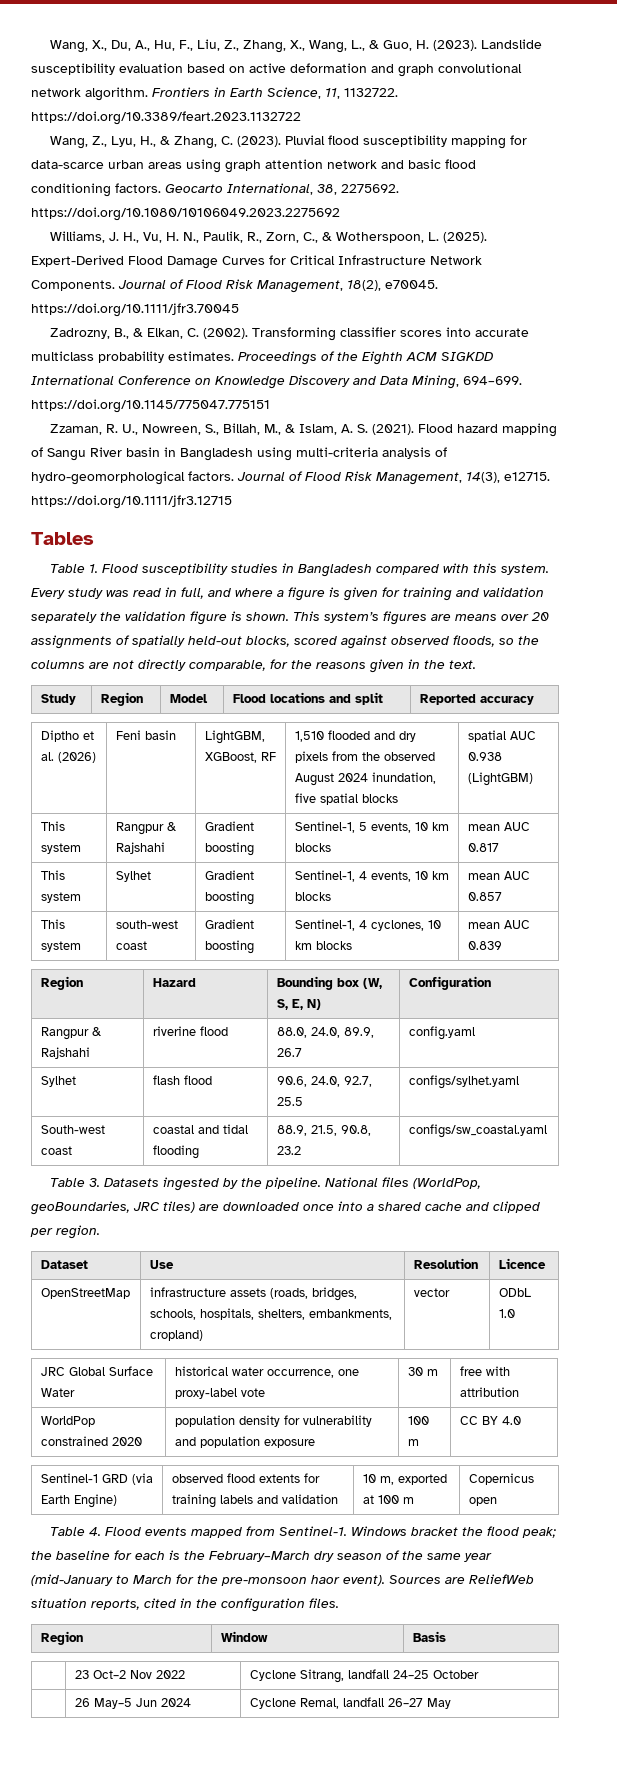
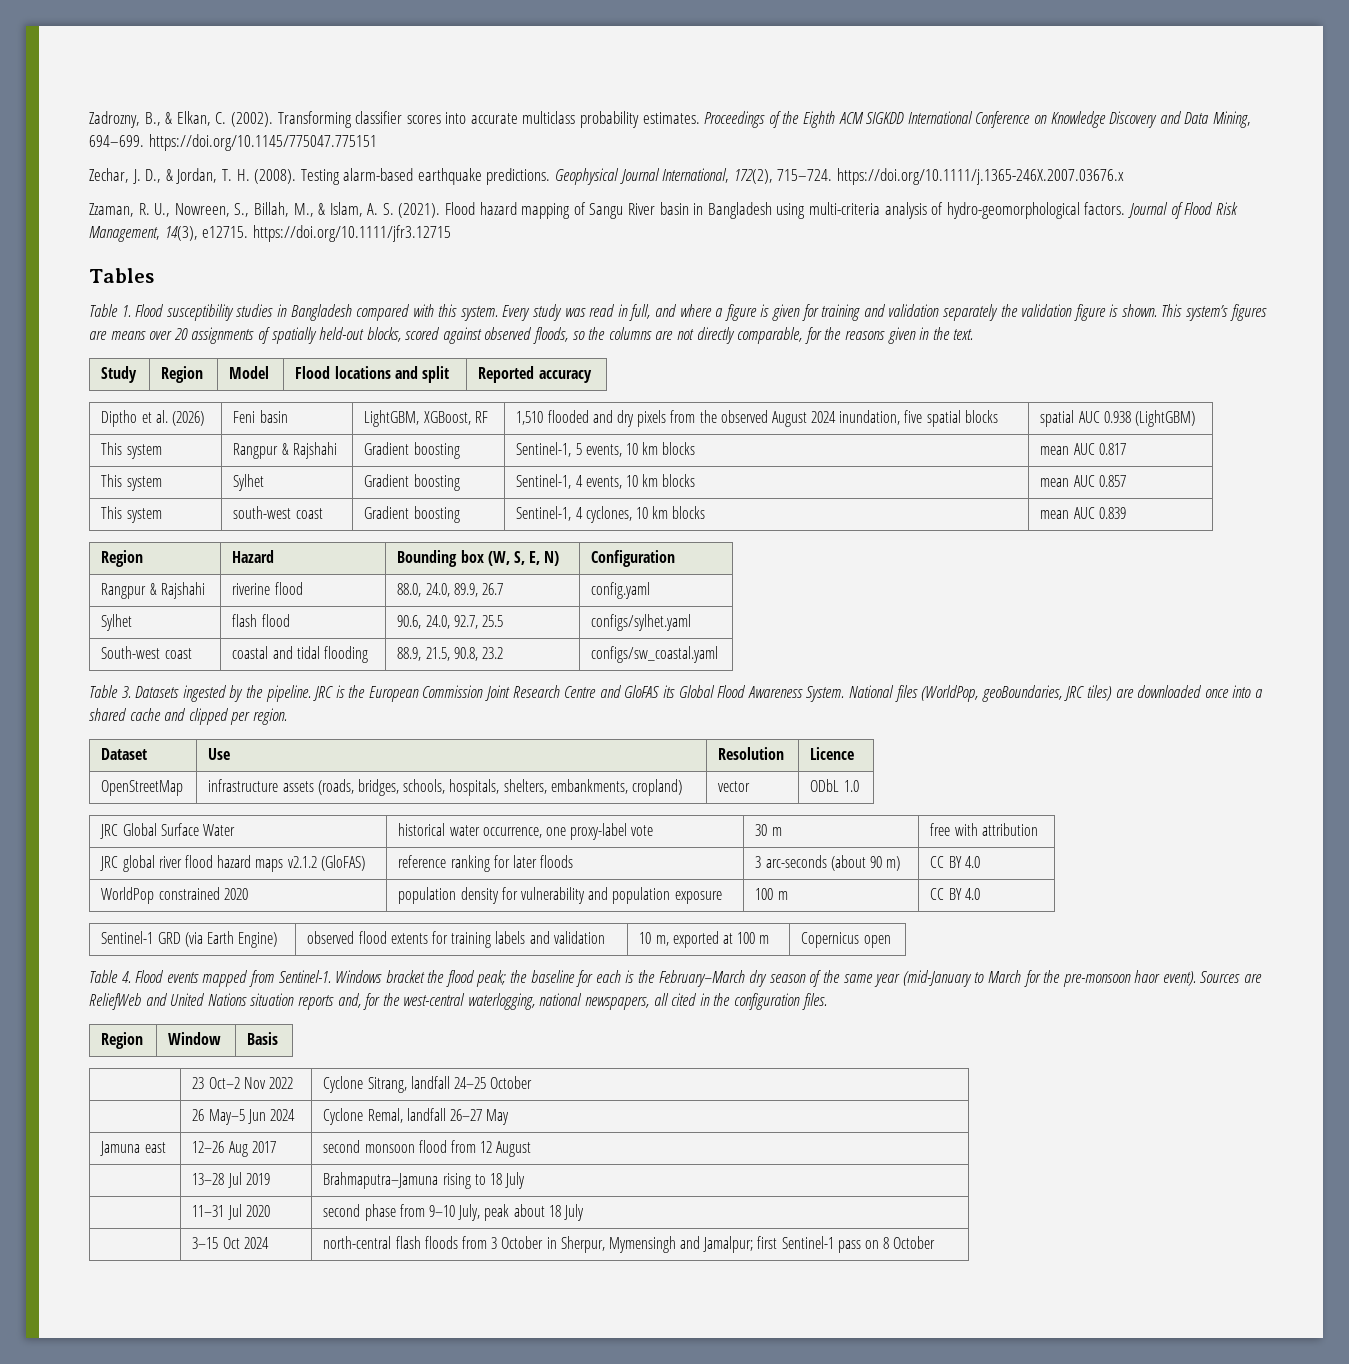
[49,39,542,53] [31,63,522,77] [31,87,398,101] [31,111,301,125] [49,135,527,149] [31,159,476,173] [31,183,399,197] [31,207,340,221] [49,231,487,243] [31,255,482,269] [31,279,438,293] [31,303,239,317] Wang, X., Du, A., Hu, F., Liu, Z., Zhang, X., Wang, L., & Guo, H. (2023). Landslide susceptibility evaluation based on active deformation and graph convolutional network algorithm. Frontiers in Earth Science, 11, 1132722. https://doi.org/10.3389/feart.2023.1132722 // Wang, Z., Lyu, H., & Zhang, C. (2023). Pluvial flood susceptibility mapping for data-scarce urban areas using graph attention network and basic flood conditioning factors. Geocarto International, 38, 2275692. https://doi.org/10.1080/10106049.2023.2275692 // Williams, J. H., Vu, H. N., Paulik, R., Zorn, C., & Wotherspoon, L. (2025). Expert-Derived Flood Damage Curves for Critical Infrastructure Network Components. Journal of Flood Risk Management, 18(2), e70045. https://doi.org/10.1111/jfr3.70045 // -> (89, 119) none
(270, 406) none -> [89,168,1124,185] // Zechar, J. D., & Jordan, T. H. (2008). Testing alarm-based earthquake predictions. Geophysical Journal International, 172(2), 715–724. https://doi.org/10.1111/j.1365-246X.2007.03676.x
(321, 1183) none -> [313,685,845,702] JRC is the European Commission Joint Research Centre and GloFAS its Global Flood Awareness System.
(519, 1392) none -> [100,855,365,872] [398,855,574,872] [755,855,901,871] [930,856,980,868] // JRC global river flood hazard maps v2.1.2 (GloFAS) | reference ranking for later floods | 3 arc-seconds (about 90 m) | CC BY 4.0
[31,1598,140,1610] situation reports, -> [145,993,669,1010] and United Nations situation reports and, for the west-central waterlogging, national newspapers, all
(451, 1703) none -> [100,1141,166,1156] [192,1141,276,1157] [323,1140,532,1157] [192,1172,270,1188] [323,1172,526,1189] [192,1204,270,1220] [323,1204,584,1221] [192,1237,269,1249] [323,1236,936,1253] // Jamuna east | 12–26 Aug 2017 | second monsoon flood from 12 August // | 13–28 Jul 2019 | Brahmaputra–Jamuna rising to 18 July // | 11–31 Jul 2020 | second phase from 9–10 July, peak about 18 July // | 3–15 Oct 2024 | north-central flash floods from 3 October in Sherpur, Mymensingh and Jamalpur; first Sentinel-1 pass on 8 October

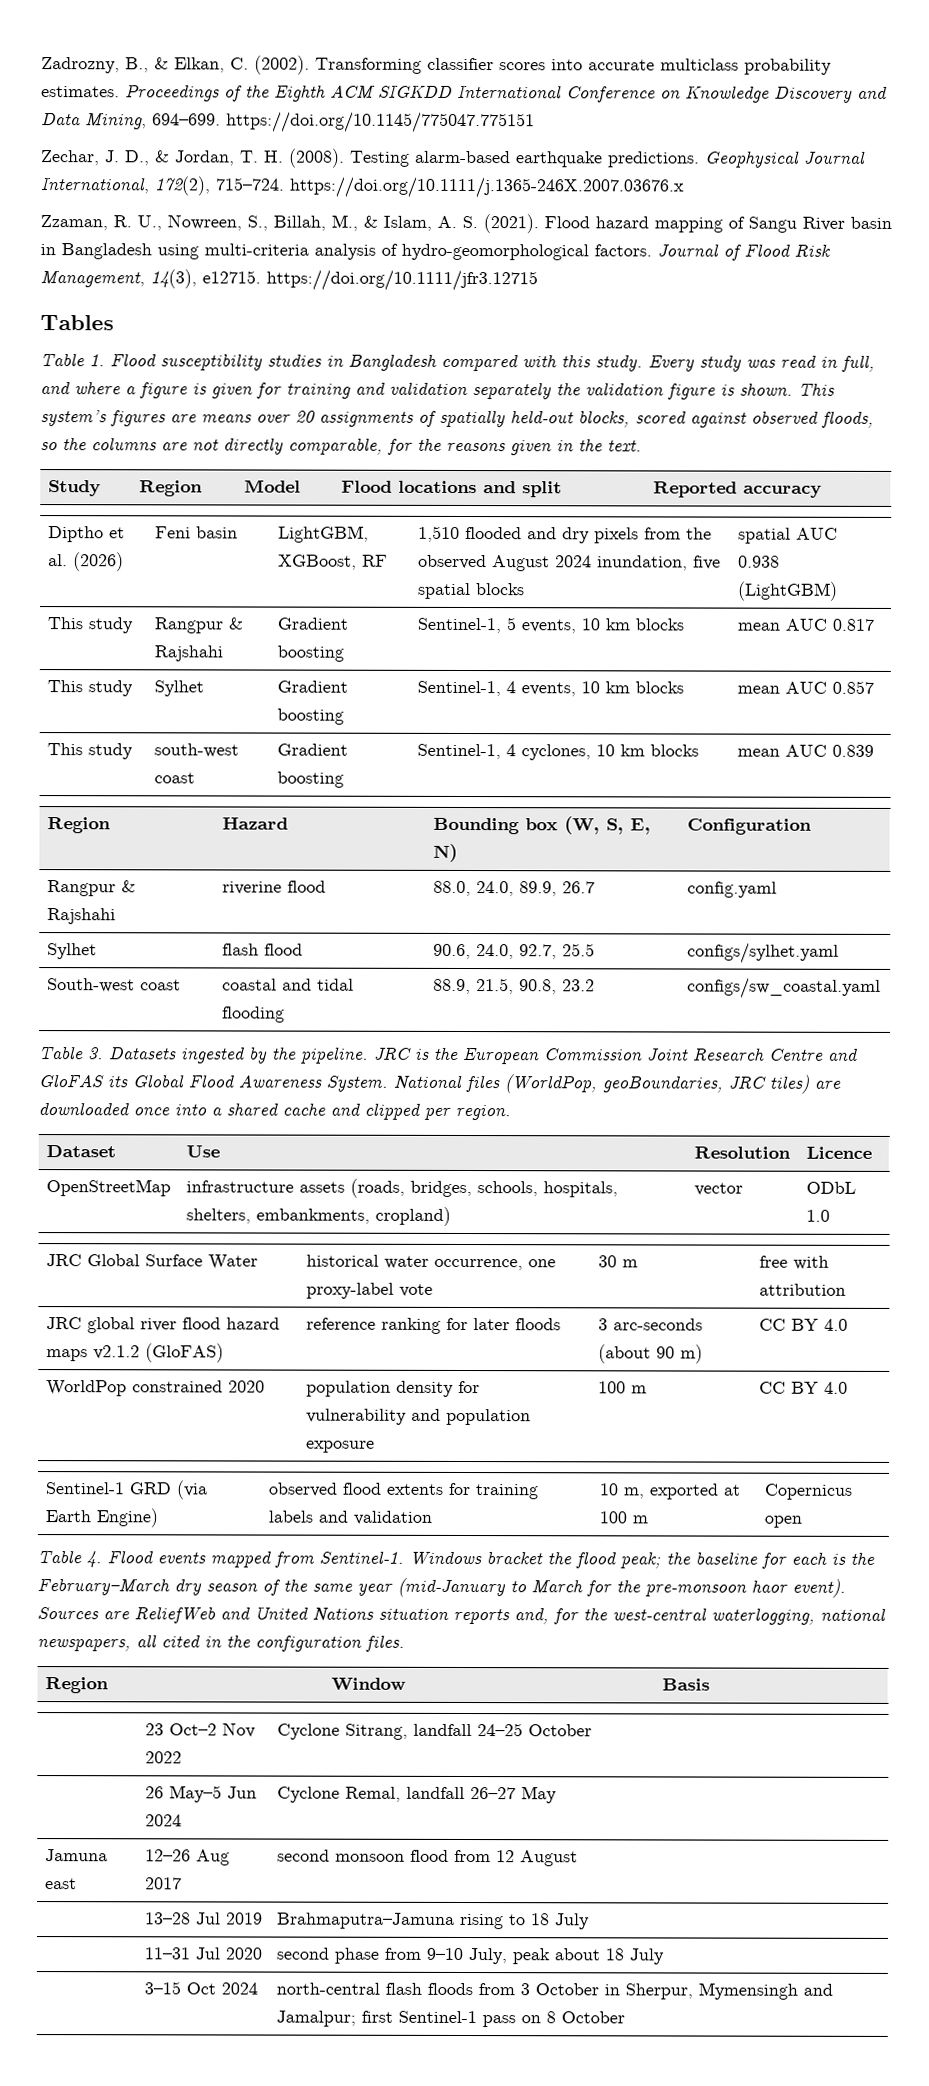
[460,306,498,321] system. -> [595,354,643,372] study.
[126,444,162,459] system -> [87,617,133,634] study
[126,476,162,491] system -> [87,680,133,697] study
[126,508,162,523] system -> [87,743,133,760] study

